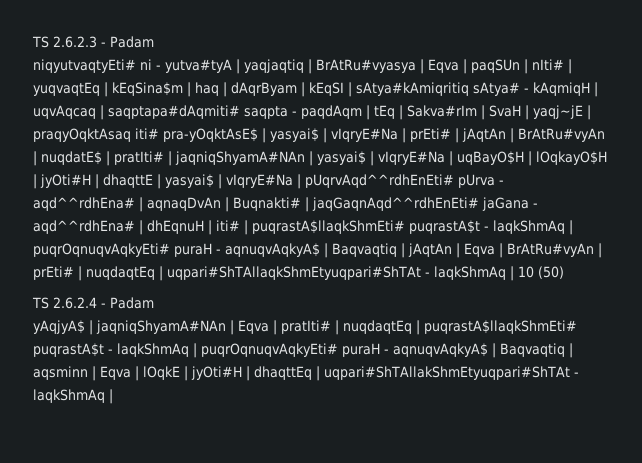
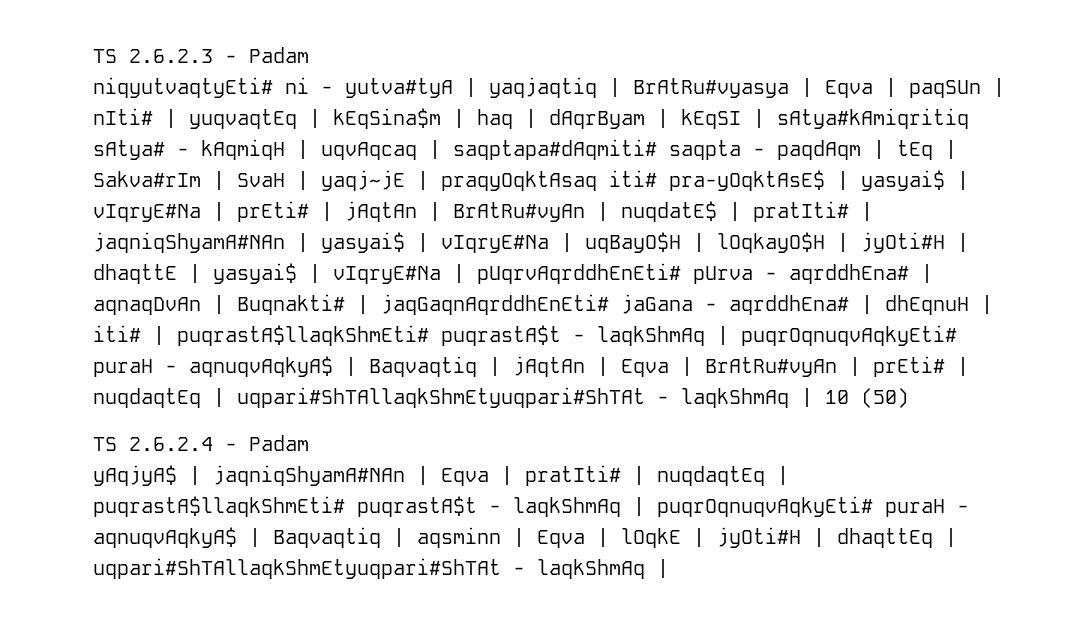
[305,174,454,188] pUqrvAqd^^rdhEnEti# -> [477,263,681,284] pUqrvAqrddhEnEti#
[33,197,135,211] aqd^^rdhEna# -> [789,264,909,284] aqrddhEna#
[312,197,479,211] jaqGaqnAqd^^rdhEnEti# -> [381,294,609,315] jaqGaqnAqrddhEnEti#
[33,220,135,234] aqd^^rdhEna# -> [729,295,849,315] aqrddhEna#
[324,366,570,380] uqpari#ShTAllakShmEtyuqpari#ShTAt -> [93,558,501,579] uqpari#ShTAllaqkShmEtyuqpari#ShTAt

